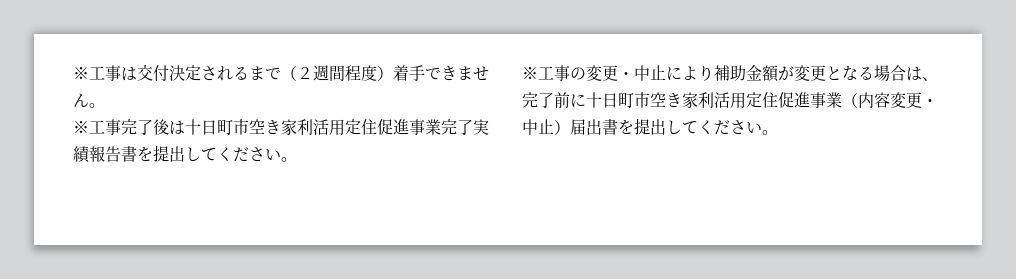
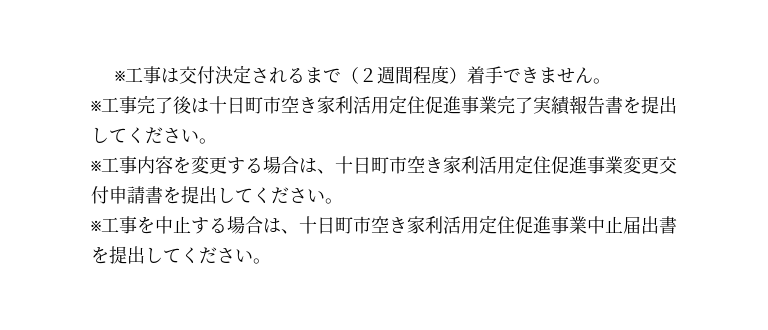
[570,65,938,82] [522,92,938,109] [522,119,570,135] の変更・中止により補助金額が変更となる場合は、完了前に十日町市空き家利活用定住促進事業（内容変更・中止） -> [137,155,677,174] [91,186,343,204] [91,215,623,234] 内容を変更する場合は、十日町市空き家利活用定住促進事業変更交付申請書を提出してください。 // ※工事を中止する場合は、十日町市空き家利活用定住促進事業中止

